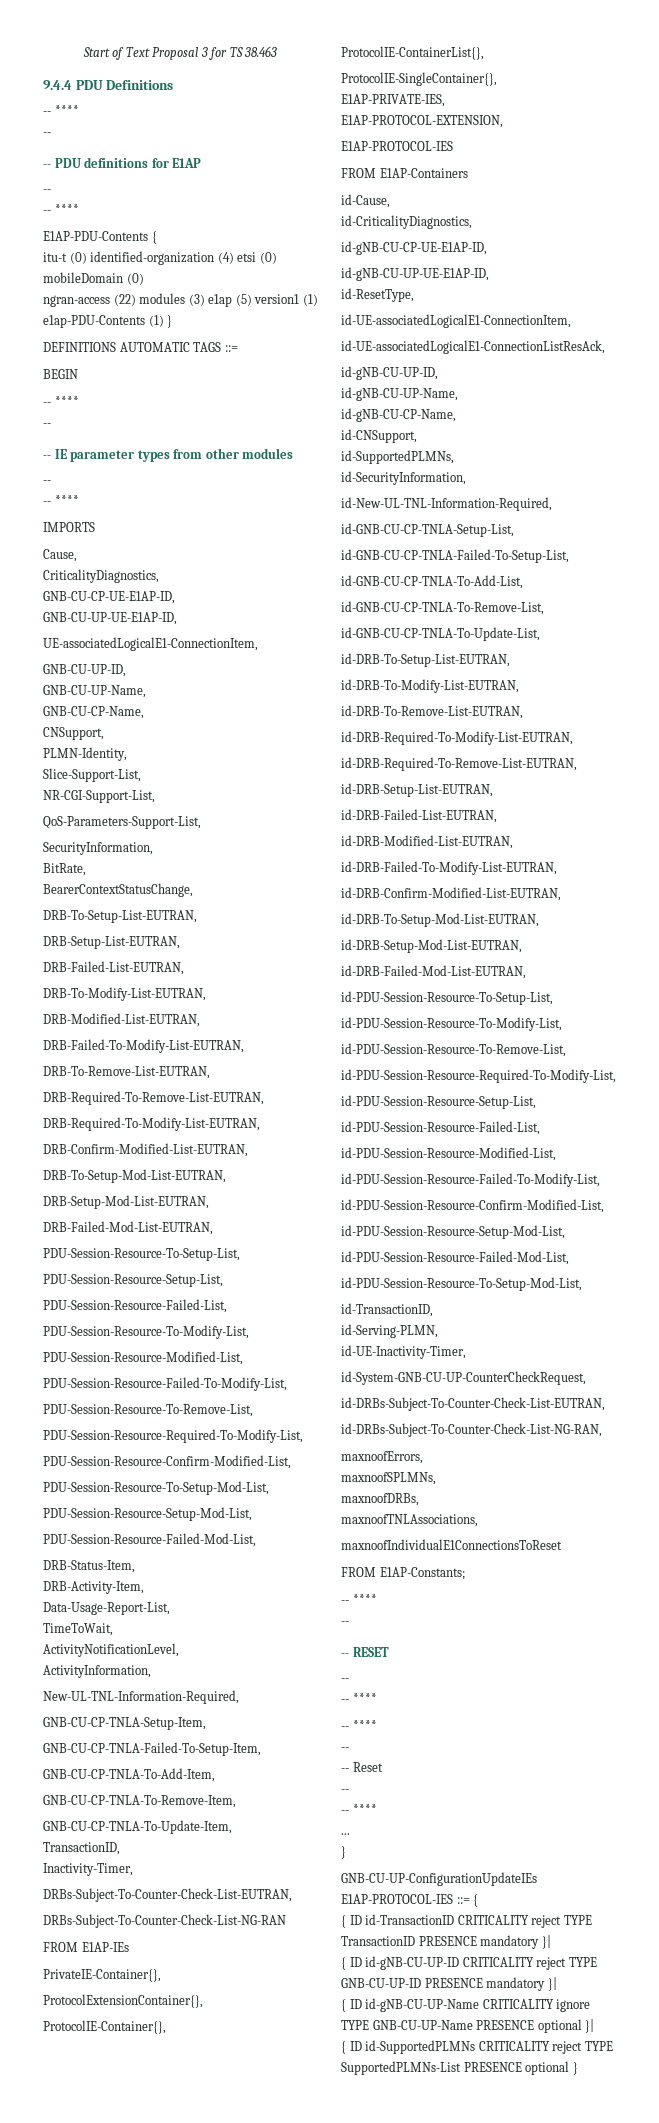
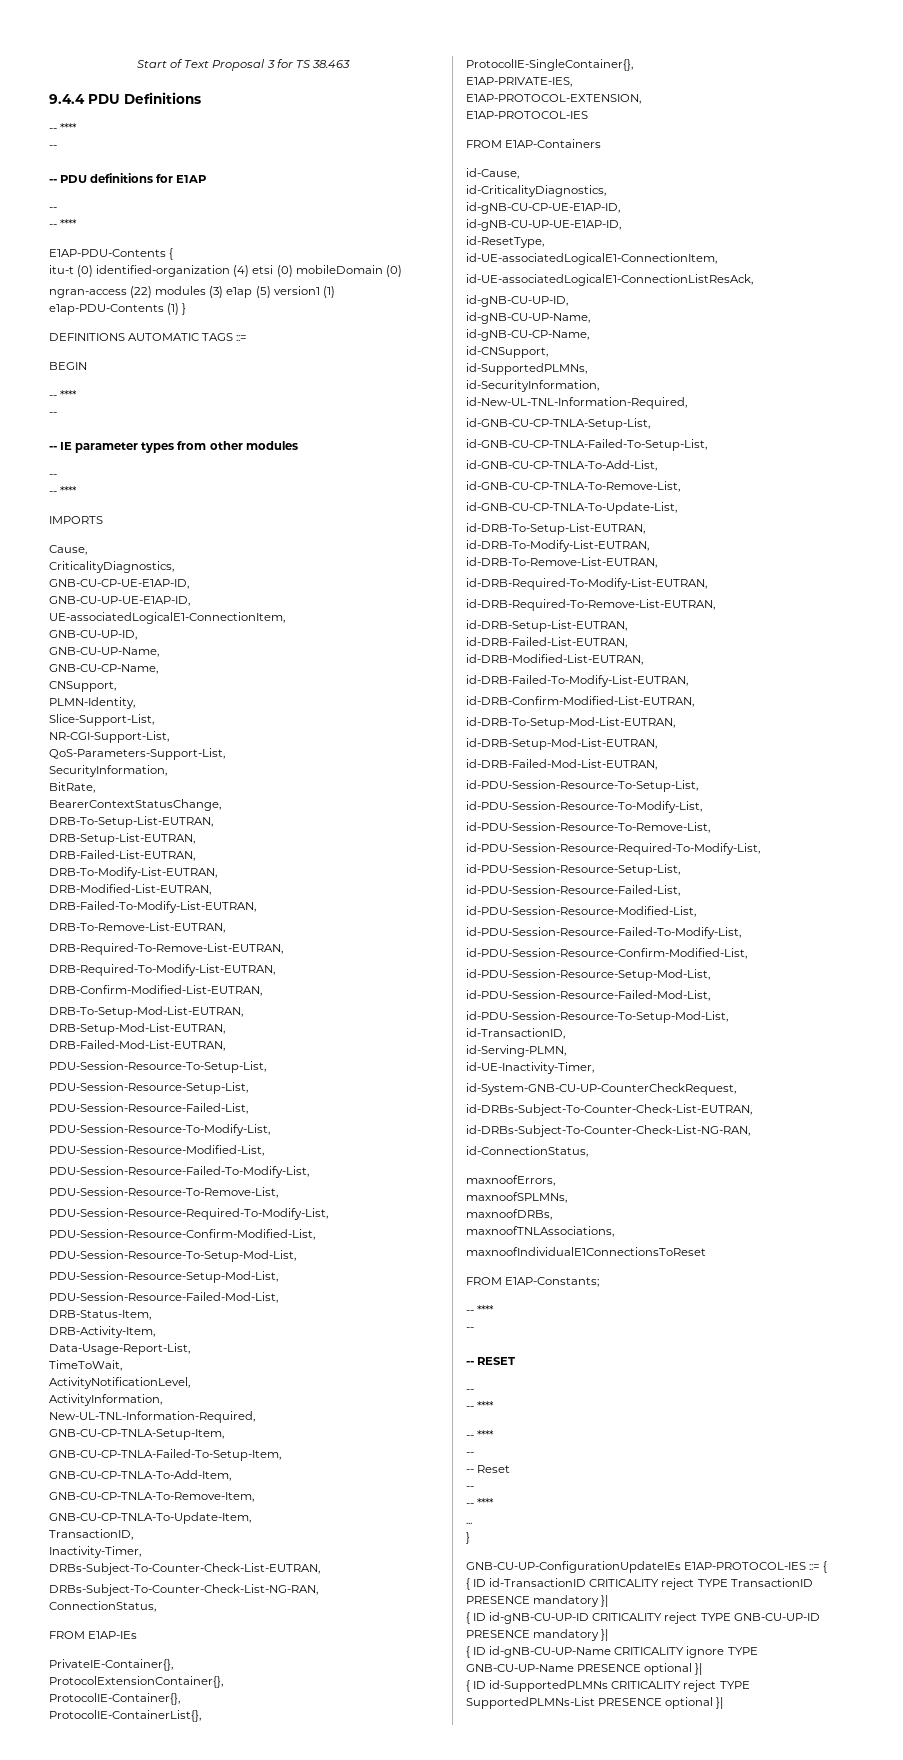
[43,1914,286,1928] DRBs-Subject-To-Counter-Check-List-NG-RAN -> [49,1584,318,1596] [49,1601,156,1612] DRBs-Subject-To-Counter-Check-List-NG-RAN, // ConnectionStatus,
(602, 1430) none -> [466,1146,588,1157] // id-ConnectionStatus,
[572,2062,578,2075] } -> [716,1697,724,1709] }|

